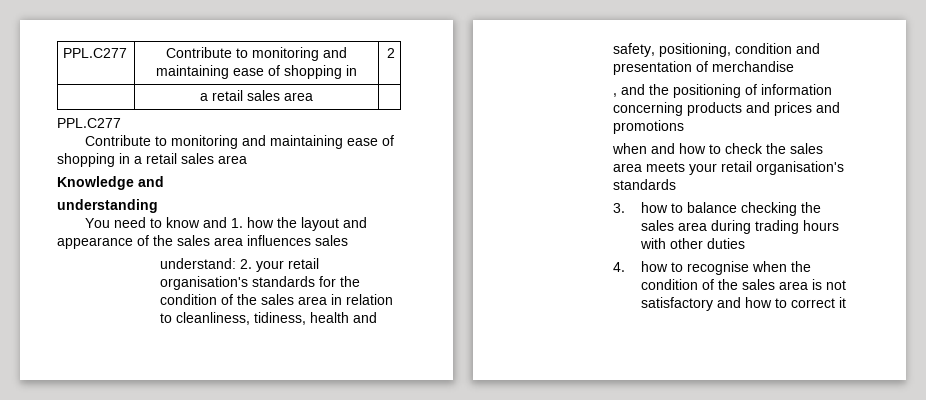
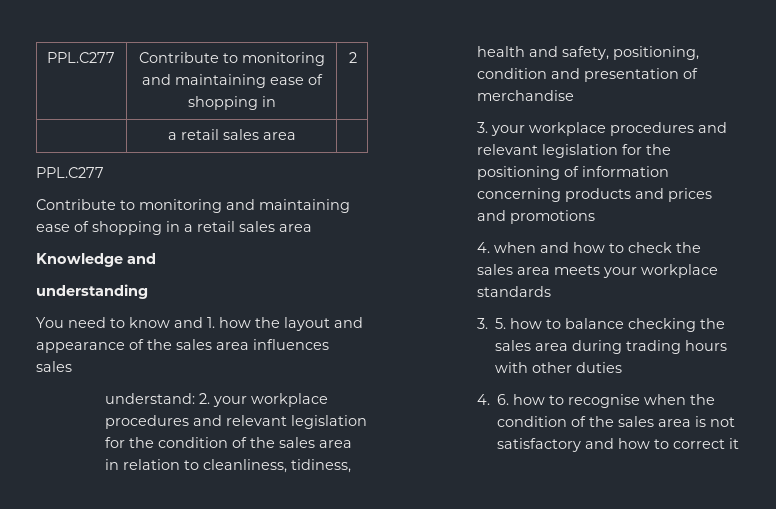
[288,258,320,269] [160,276,316,290] retail organisation's standards -> [250,393,328,407] [104,415,367,429] workplace procedures and relevant legislation
[613,84,646,97] , and -> [476,122,727,136] [476,144,642,158] 3. your workplace procedures and relevant legislation for
(685, 127) none -> [476,242,490,253] 4.
[721,161,845,175] retail organisation's -> [640,264,718,278] workplace
(626, 208) none -> [495,318,507,329] 5.
(626, 267) none -> [497,394,510,405] 6.

